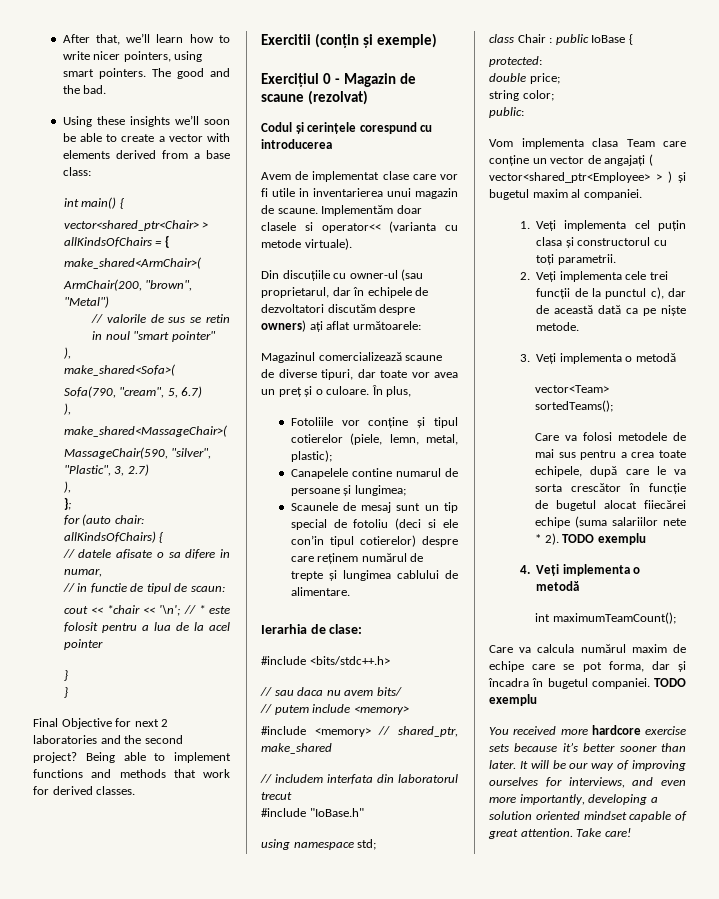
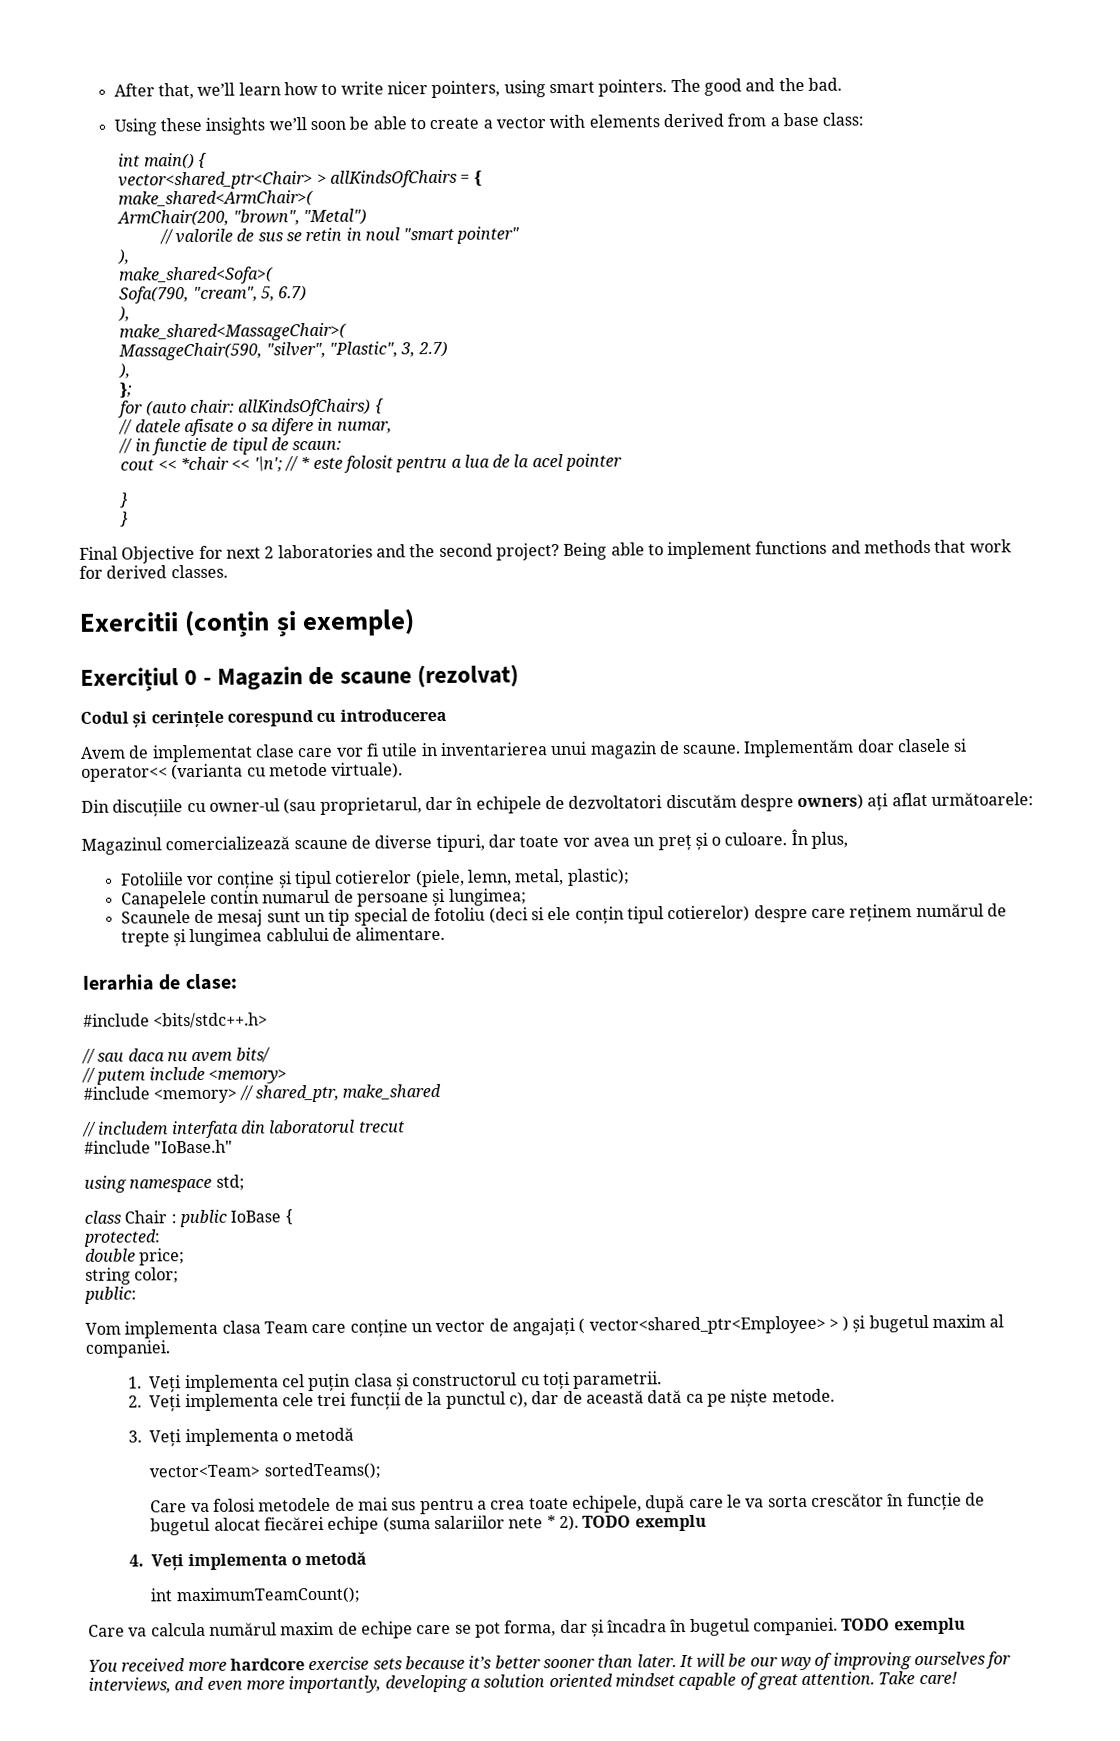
[351,468,392,477] contine -> [210,890,260,904] contin
[290,535,324,545] con’in -> [574,906,624,924] conțin
[644,500,686,509] fiiecărei -> [264,1516,325,1531] fiecărei

